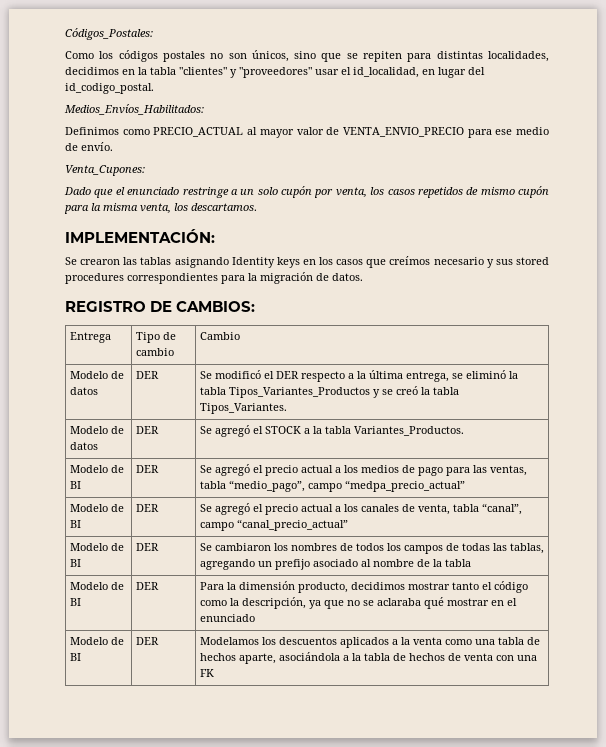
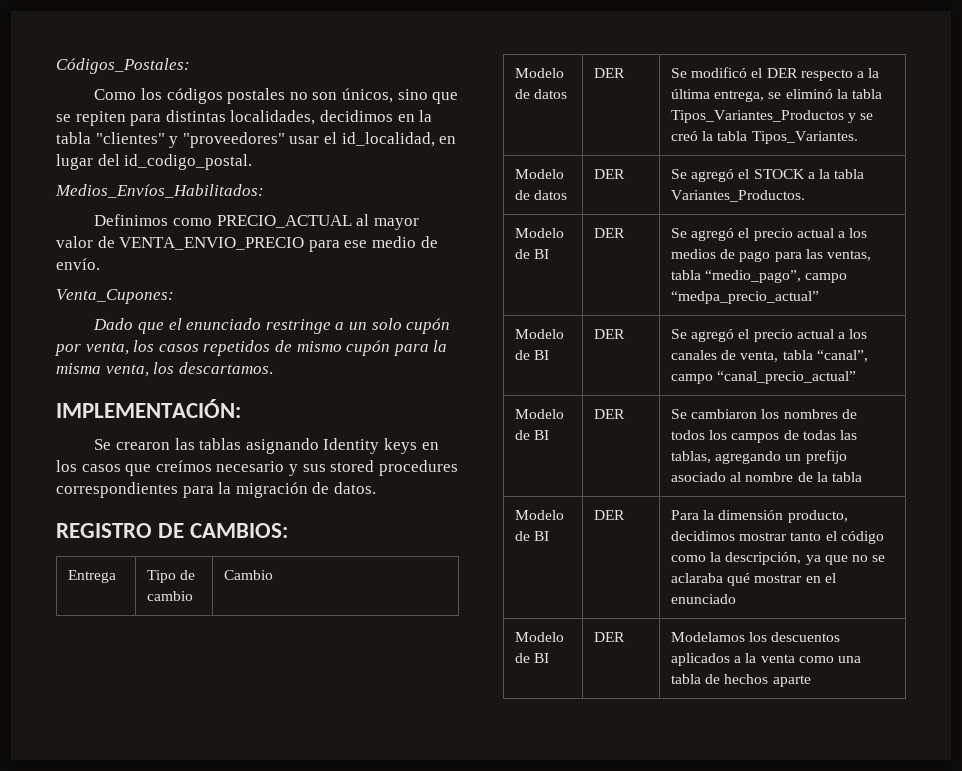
[238,652,537,664] [199,669,214,677] aparte, asociándola a la tabla de hechos de venta con una FK -> [772,675,811,687] aparte

